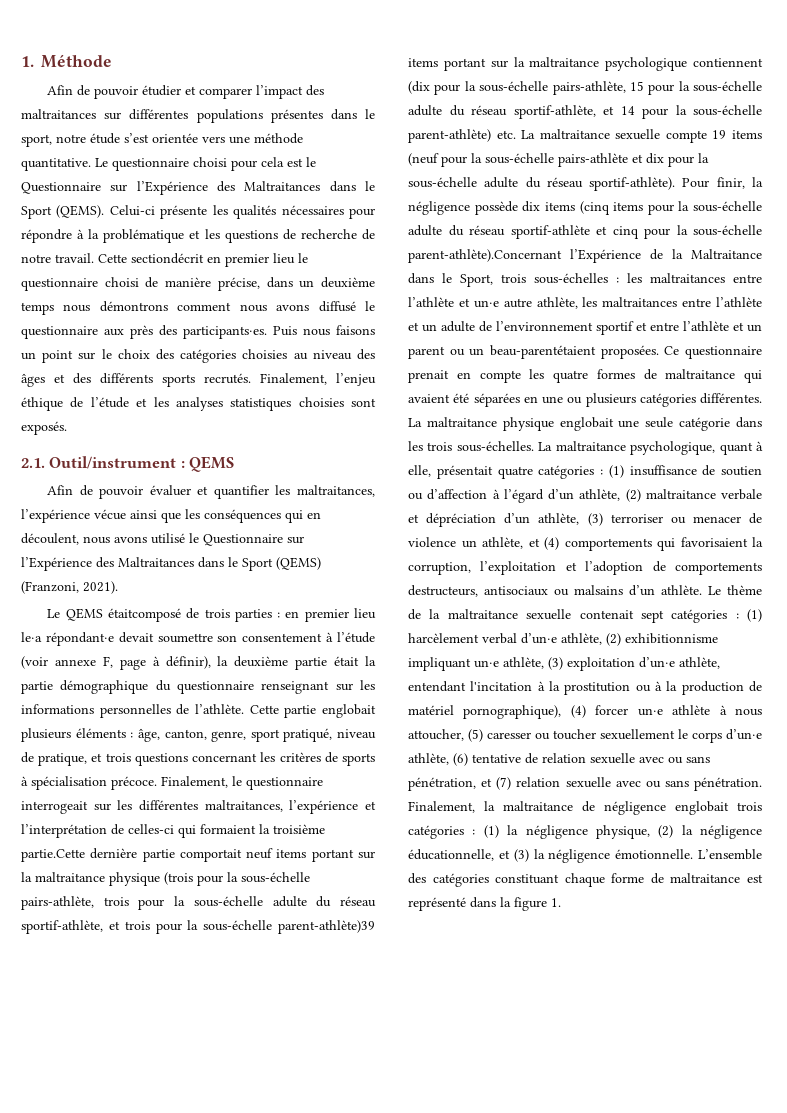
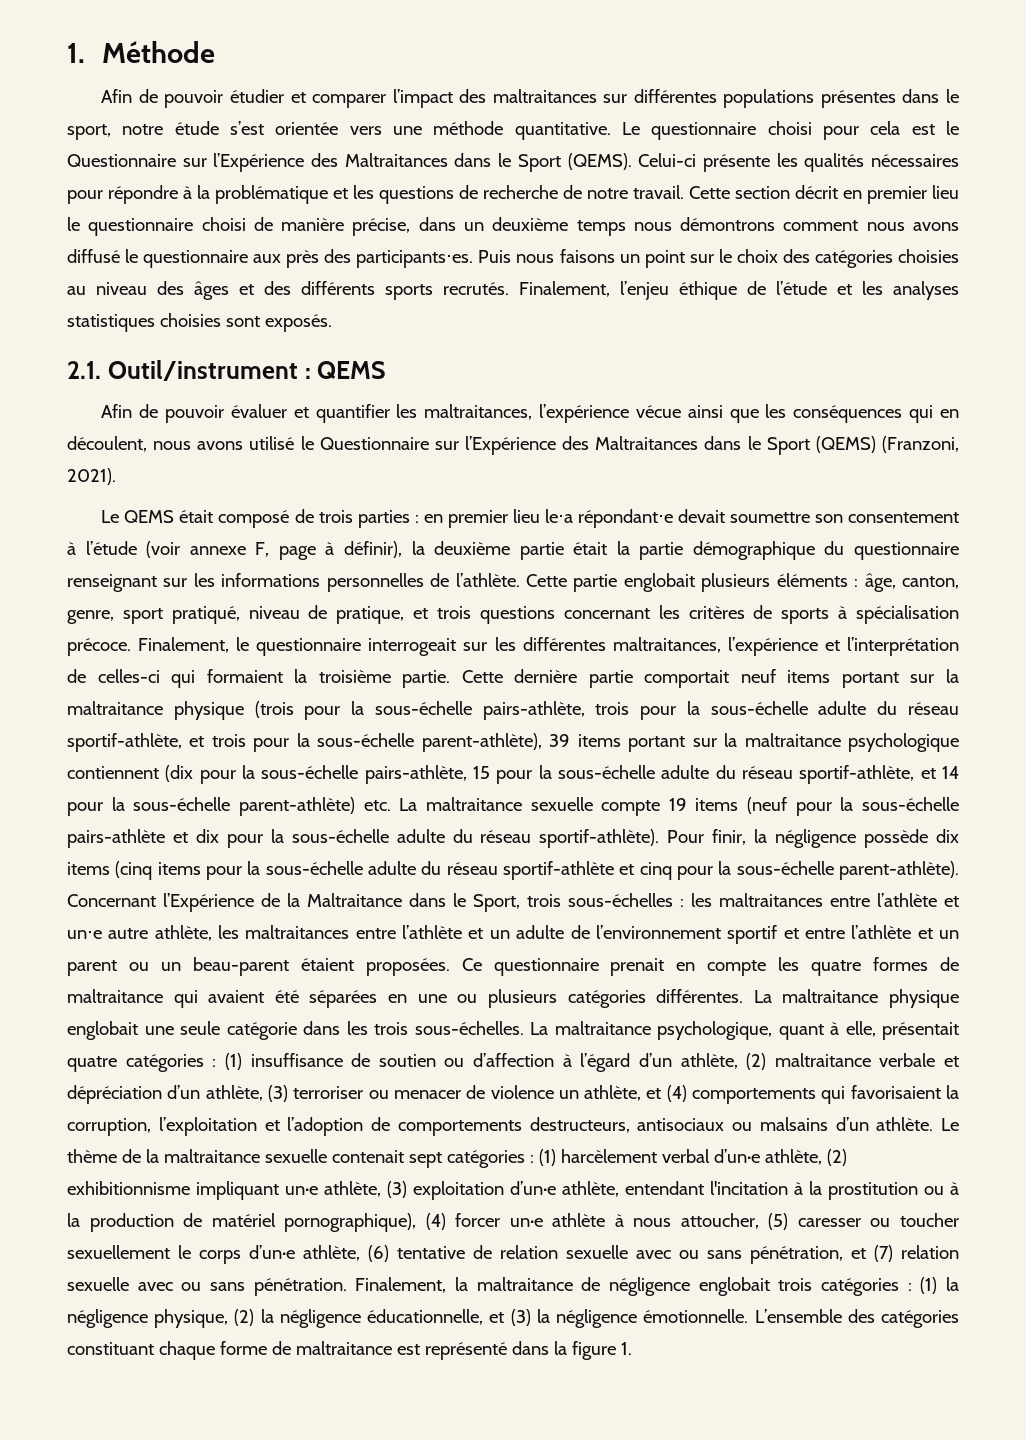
[131,253,204,264] sectiondécrit -> [735,185,838,199] section décrit
[107,608,181,622] étaitcomposé -> [179,510,290,528] était composé
[21,849,85,862] partie.Cette -> [402,670,503,688] partie. Cette
[278,920,375,934] parent-athlète)39 -> [421,733,571,752] parent-athlète), 39
[408,249,562,263] parent-athlète).Concernant -> [839,861,960,880] [67,894,156,907] parent-athlète). Concernant
[490,345,596,359] beau-parentétaient -> [192,957,354,976] beau-parent étaient

